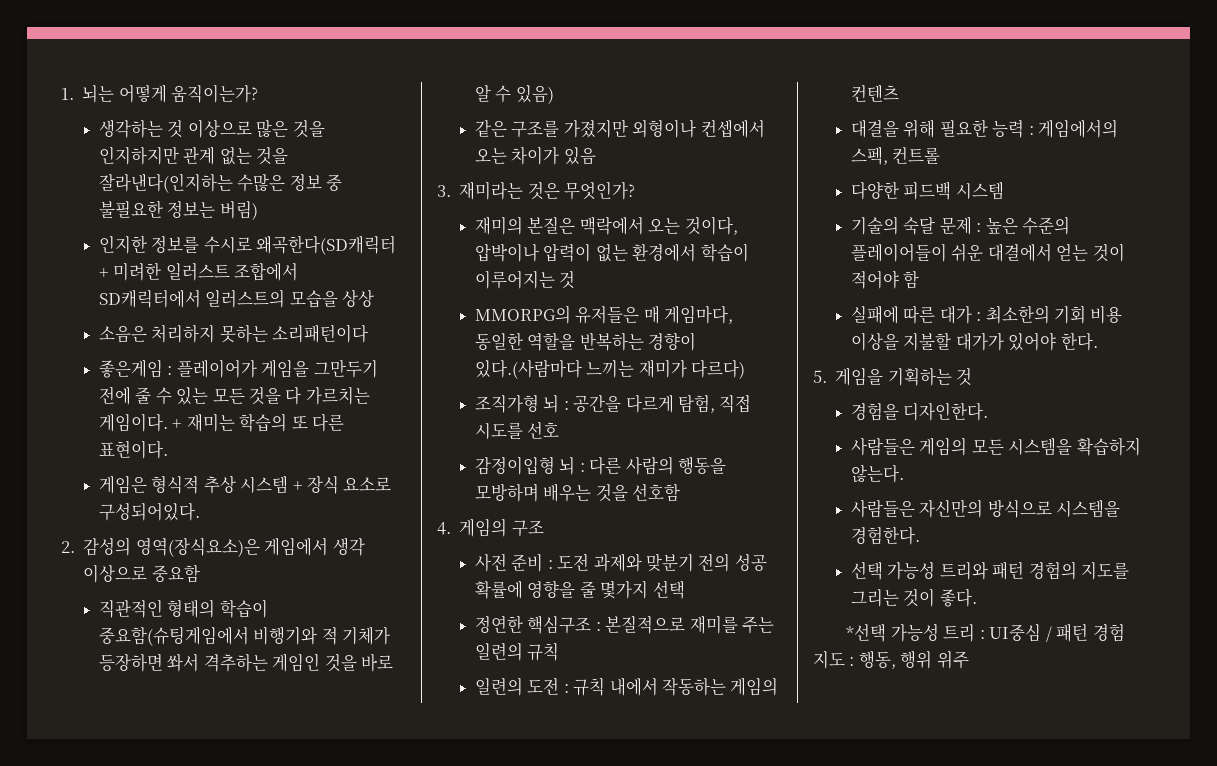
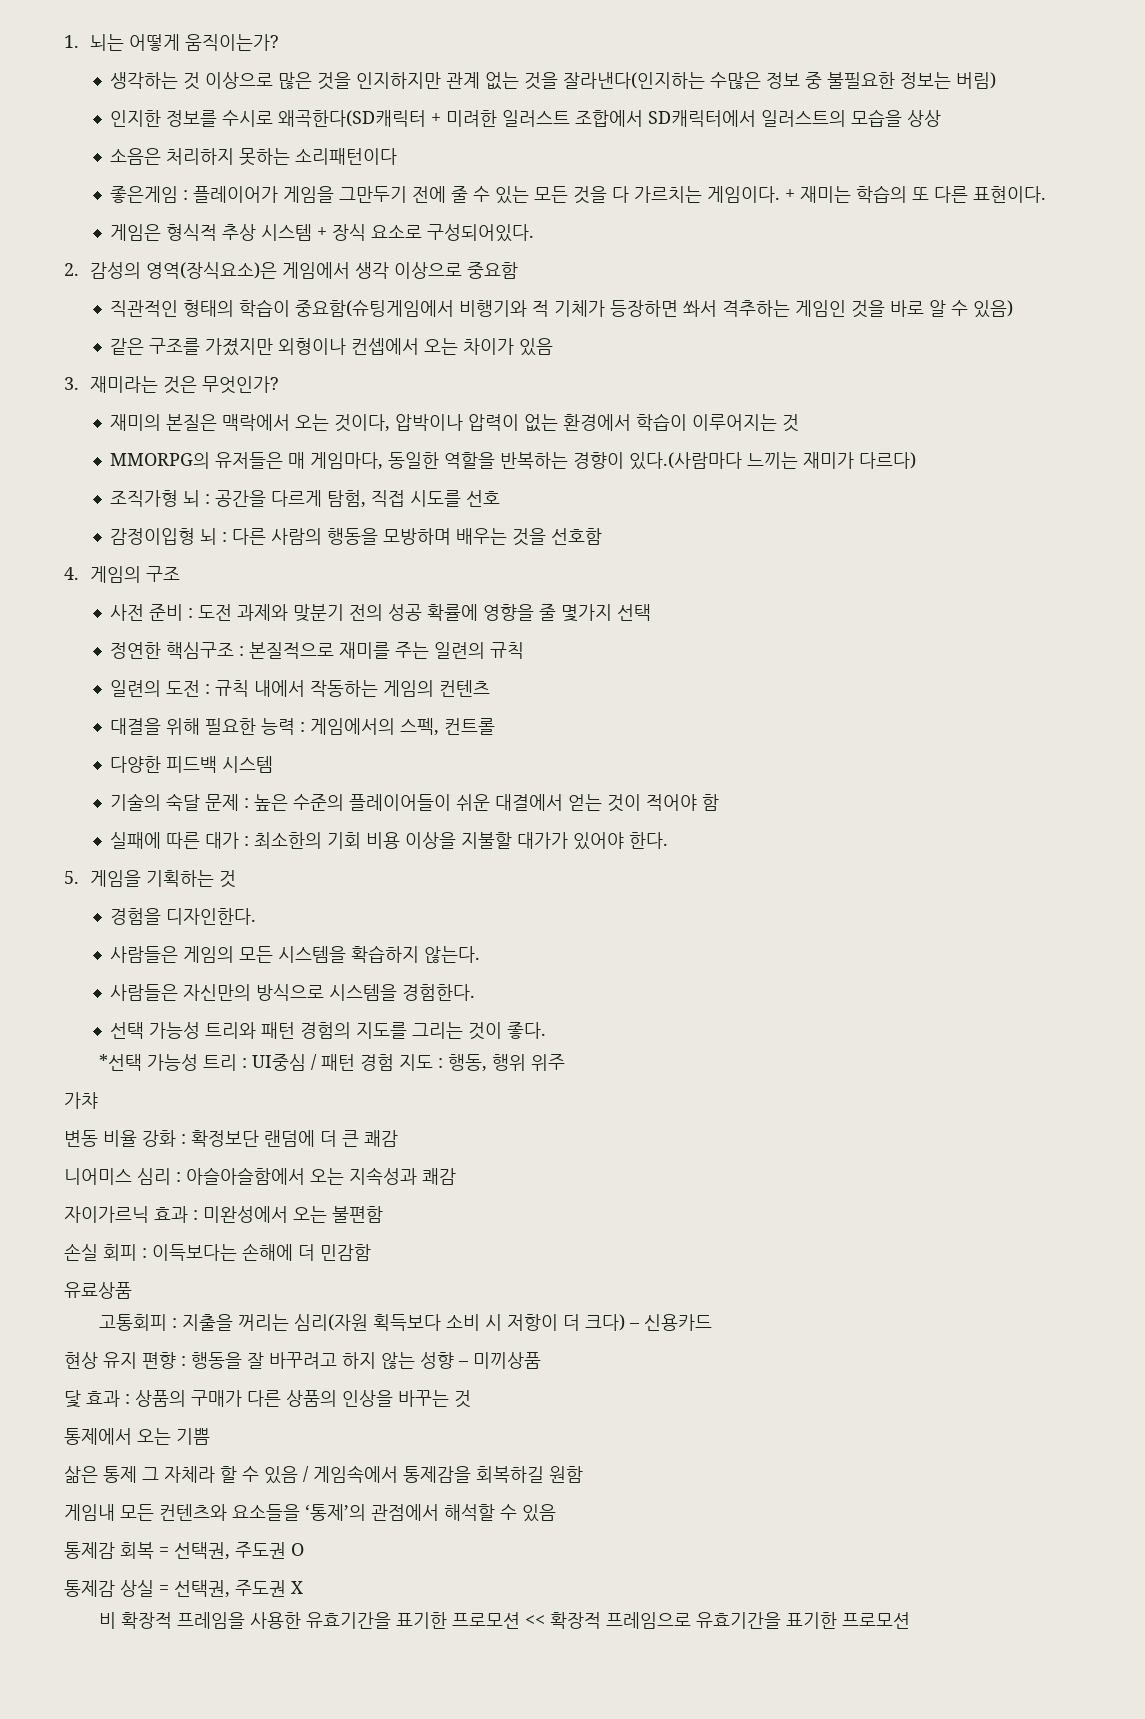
(969, 660) none -> [64,1092,98,1109] [64,1130,398,1147] [64,1167,456,1185] [64,1206,383,1223] [64,1243,371,1261] [64,1282,132,1299] [98,1314,712,1331] [64,1352,541,1369] [64,1390,471,1408] [64,1428,210,1445] [64,1465,583,1484] [64,1504,556,1522] [64,1542,304,1560] [64,1580,303,1598] [98,1612,910,1629] // 가챠 // 변동 비율 강화 : 확정보단 랜덤에 더 큰 쾌감 // 니어미스 심리 : 아슬아슬함에서 오는 지속성과 쾌감 // 자이가르닉 효과 : 미완성에서 오는 불편함 // 손실 회피 : 이득보다는 손해에 더 민감함 // 유료상품 // 고통회피 : 지출을 꺼리는 심리(자원 획득보다 소비 시 저항이 더 크다) – 신용카드 // 현상 유지 편향 : 행동을 잘 바꾸려고 하지 않는 성향 – 미끼상품 // 닻 효과 : 상품의 구매가 다른 상품의 인상을 바꾸는 것 // 통제에서 오는 기쁨 // 삶은 통제 그 자체라 할 수 있음 / 게임속에서 통제감을 회복하길 원함 // 게임내 모든 컨텐츠와 요소들을 ‘통제’의 관점에서 해석할 수 있음 // 통제감 회복 = 선택권, 주도권 O // 통제감 상실 = 선택권, 주도권 X // 비 확장적 프레임을 사용한 유효기간을 표기한 프로모션 << 확장적 프레임으로 유효기간을 표기한 프로모션

